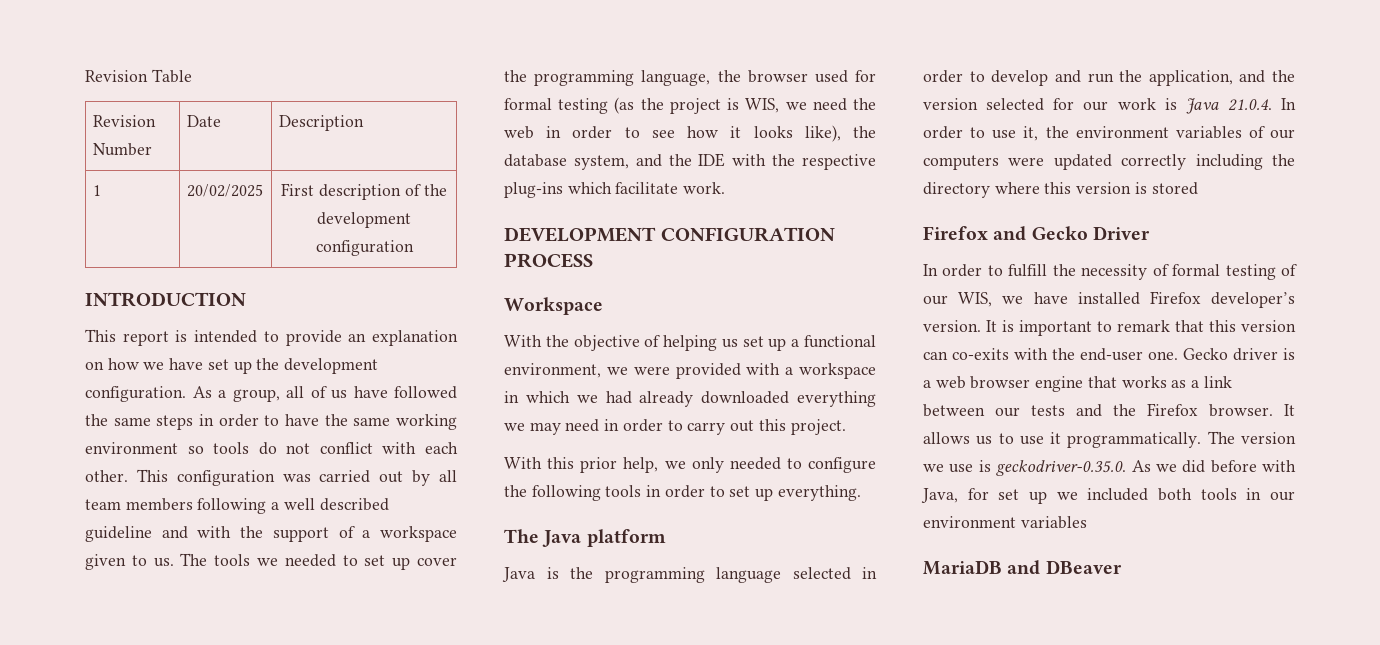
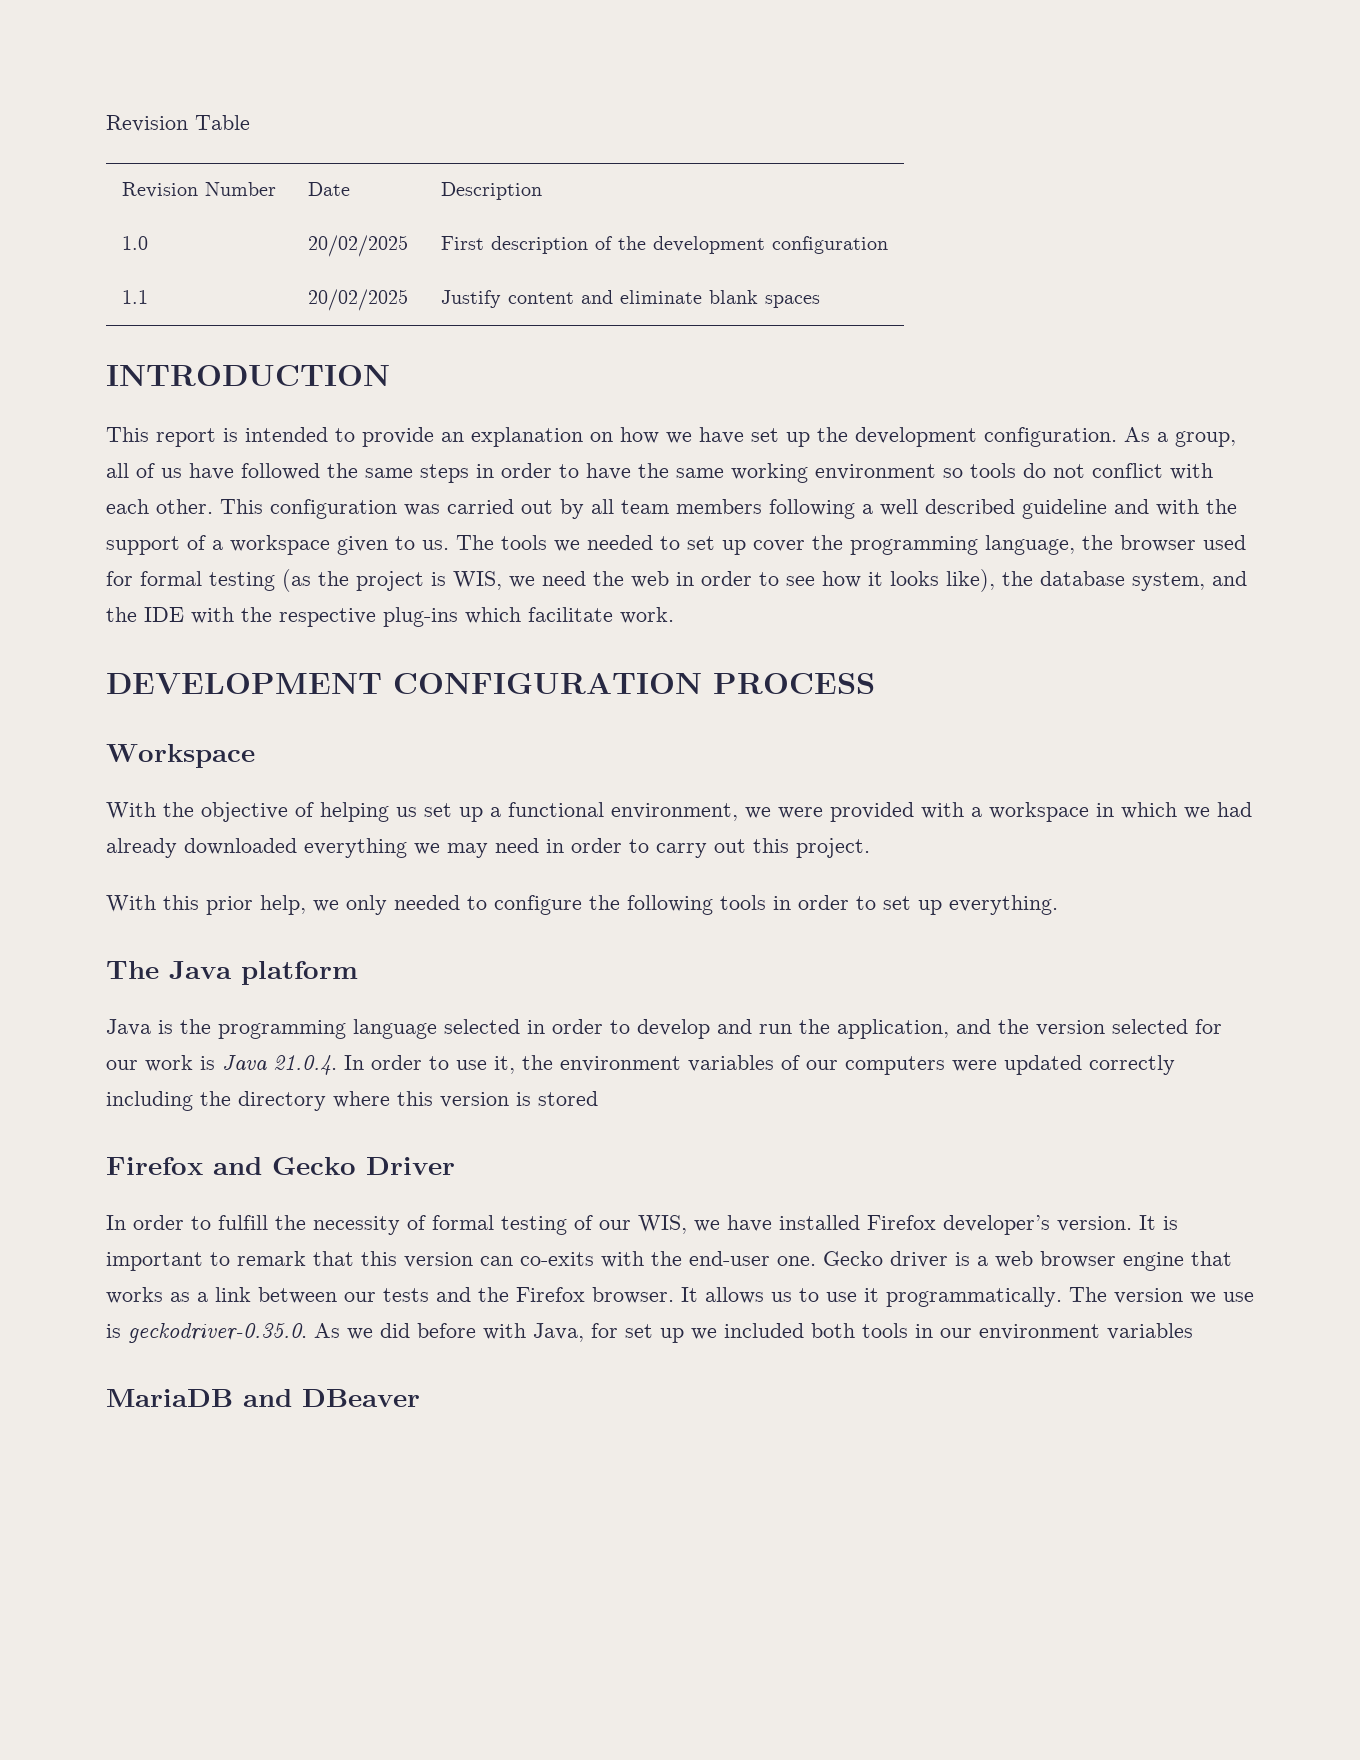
[92,185,101,196] 1 -> [121,236,148,250] 1.0
(414, 248) none -> [121,290,148,304] [307,289,408,311] [440,290,820,308] // 1.1 | 20/02/2025 | Justify content and eliminate blank spaces

